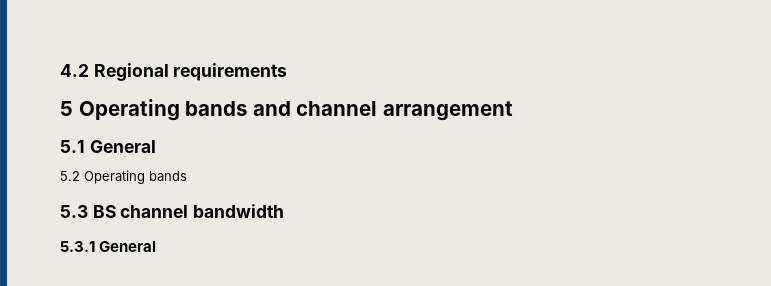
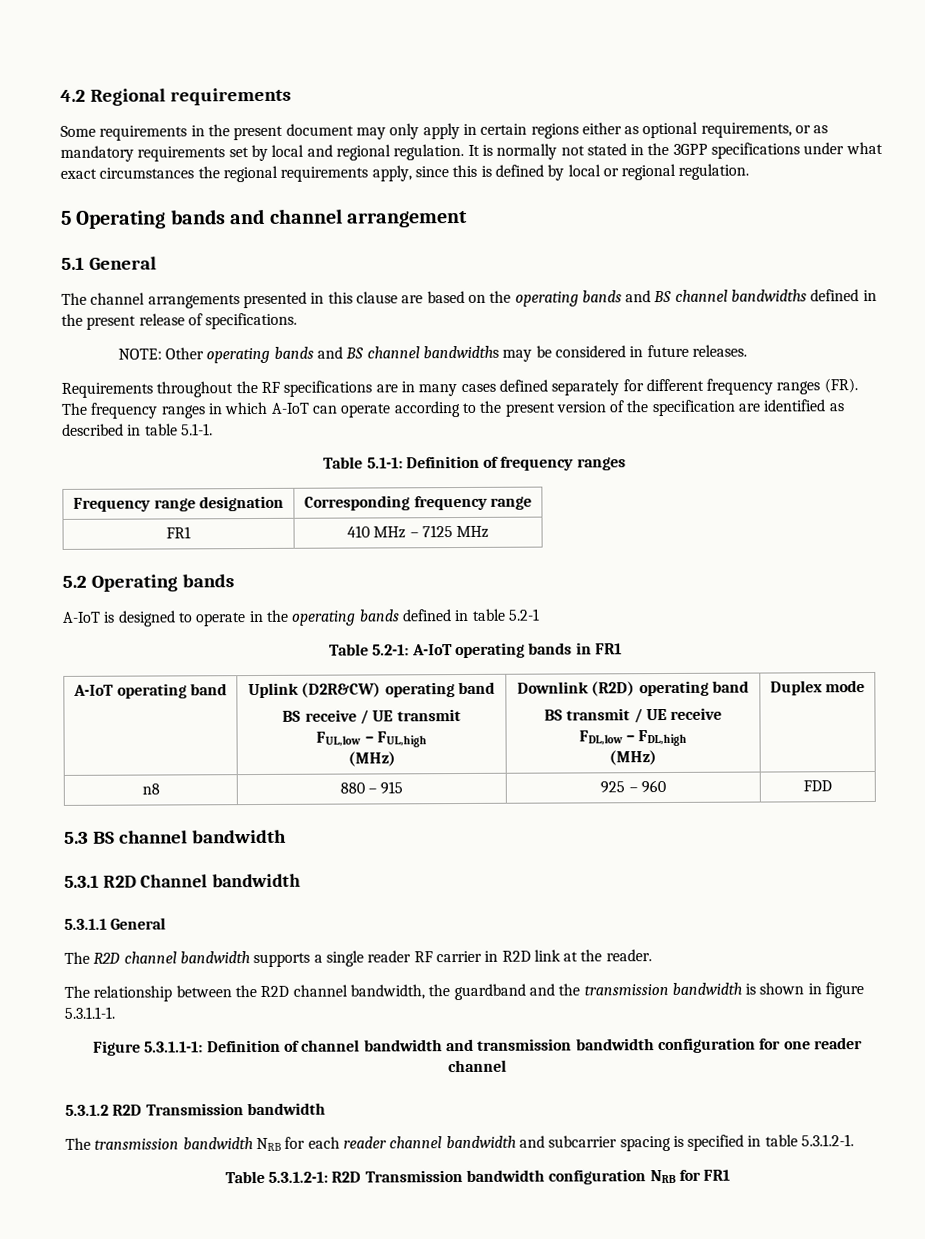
(288, 72) none -> [60,121,829,141] [60,141,883,162] [60,163,750,183] // Some requirements in the present document may only apply in certain regions either as optional requirements, or as mandatory requirements set by local and regional regulation. It is normally not stated in the 3GPP specifications under what exact circumstances the regional requirements apply, since this is defined by local or regional regulation.
[60,170,187,184] 5.2 Operating bands -> [61,289,877,309] [61,312,298,330] [117,344,747,364] [61,378,858,398] [61,399,844,419] [62,423,213,436] [323,455,626,471] [73,495,284,512] [304,495,532,511] [166,526,191,539] [346,525,490,539] [62,574,234,592] [62,608,540,627] [329,642,622,659] [73,683,227,699] [248,681,495,699] [282,709,461,725] [316,731,427,748] [347,751,396,767] [517,680,749,697] [543,707,723,724] [578,729,688,747] [609,750,657,766] [769,680,866,696] [141,783,160,795] [339,781,404,795] [600,780,666,794] [803,780,832,792] The channel arrangements presented in this clause are based on the operating bands and BS channel bandwidths defined in the present release of specifications. // NOTE: Other operating bands and BS channel bandwidths may be considered in future releases. // Requirements throughout the RF specifications are in many cases defined separately for different frequency ranges (FR). The frequency ranges in which A-IoT can operate according to the present version of the specification are identified as described in table 5.1-1. // Table 5.1-1: Definition of frequency ranges // Frequency range designation | Corresponding frequency range // FR1 | 410 MHz – 7125 MHz // 5.2 Operating bands // A-IoT is designed to operate in the operating bands defined in table 5.2-1 // Table 5.2-1: A-IoT operating bands in FR1 // A-IoT operating band | Uplink (D2R&CW) operating band // BS receive / UE transmit // FUL,low – FUL,high // (MHz) | Downlink (R2D) operating band // BS transmit / UE receive // FDL,low – FDL,high // (MHz) | Duplex mode // n8 | 880 – 915 | 925 – 960 | FDD
[99,241,157,252] General -> [102,873,302,888] [64,917,167,930] [64,949,652,968] [64,982,865,1002] [64,1006,115,1019] [93,1037,863,1056] [448,1059,507,1073] [65,1102,326,1116] [65,1134,855,1152] [224,1169,731,1185] R2D Channel bandwidth // 5.3.1.1 General // The R2D channel bandwidth supports a single reader RF carrier in R2D link at the reader. // The relationship between the R2D channel bandwidth, the guardband and the transmission bandwidth is shown in figure 5.3.1.1-1. // Figure 5.3.1.1-1: Definition of channel bandwidth and transmission bandwidth configuration for one reader channel // 5.3.1.2 R2D Transmission bandwidth // The transmission bandwidth NRB for each reader channel bandwidth and subcarrier spacing is specified in table 5.3.1.2-1. // Table 5.3.1.2-1: R2D Transmission bandwidth configuration NRB for FR1

